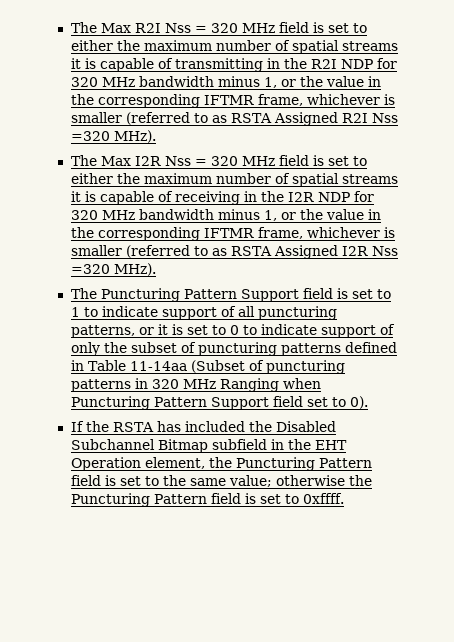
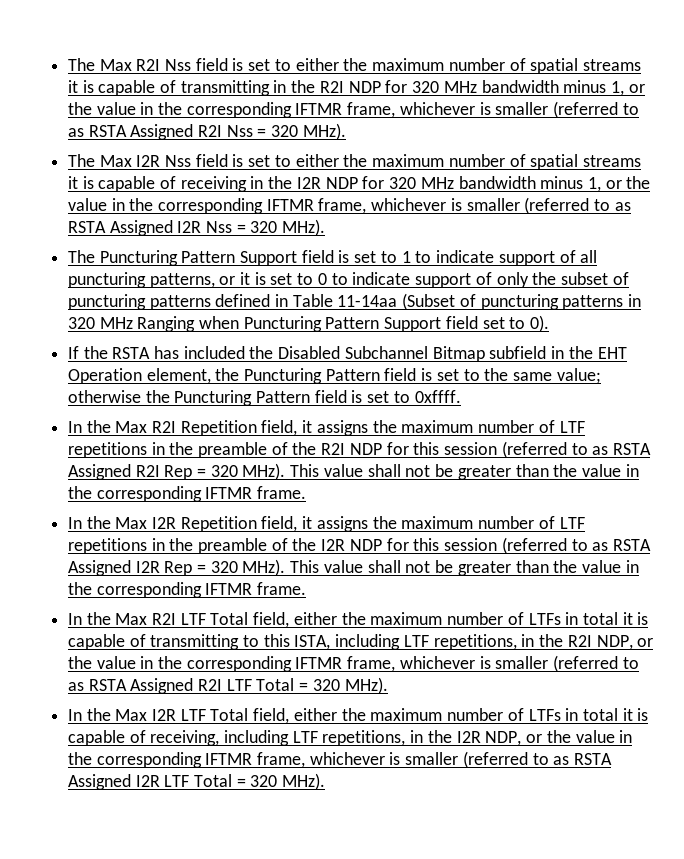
[194,23,275,33] = 320 MHz -> (192, 65) none
[70,131,110,141] =320 -> [257,125,299,137] = 320
[194,156,275,166] = 320 MHz -> (192, 161) none
[70,264,110,274] =320 -> [236,221,278,233] = 320
(344, 498) none -> [67,420,585,436] [67,441,651,458] [67,463,639,480] [67,486,307,502] [67,516,585,532] [67,537,651,554] [67,559,639,576] [67,582,307,598] [67,612,649,628] [67,634,654,650] [67,655,639,672] [67,677,388,694] [67,708,649,724] [67,730,633,746] [67,751,613,768] [67,773,326,790] // In the Max R2I Repetition field, it assigns the maximum number of LTF repetitions in the preamble of the R2I NDP for this session (referred to as RSTA Assigned R2I Rep = 320 MHz). This value shall not be greater than the value in the corresponding IFTMR frame. // In the Max I2R Repetition field, it assigns the maximum number of LTF repetitions in the preamble of the I2R NDP for this session (referred to as RSTA Assigned I2R Rep = 320 MHz). This value shall not be greater than the value in the corresponding IFTMR frame. // In the Max R2I LTF Total field, either the maximum number of LTFs in total it is capable of transmitting to this ISTA, including LTF repetitions, in the R2I NDP, or the value in the corresponding IFTMR frame, whichever is smaller (referred to as RSTA Assigned R2I LTF Total = 320 MHz). // In the Max I2R LTF Total field, either the maximum number of LTFs in total it is capable of receiving, including LTF repetitions, in the I2R NDP, or the value in the corresponding IFTMR frame, whichever is smaller (referred to as RSTA Assigned I2R LTF Total = 320 MHz).

